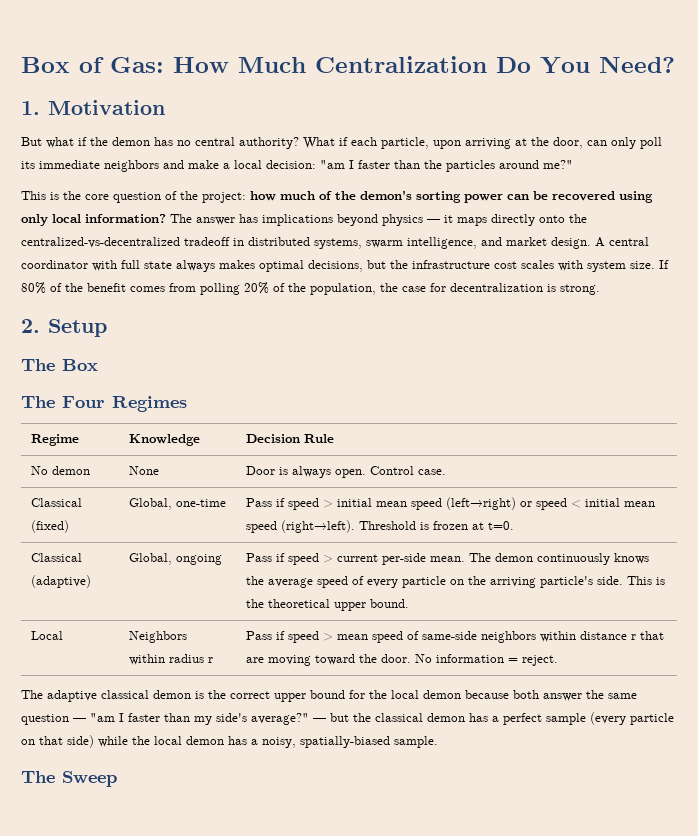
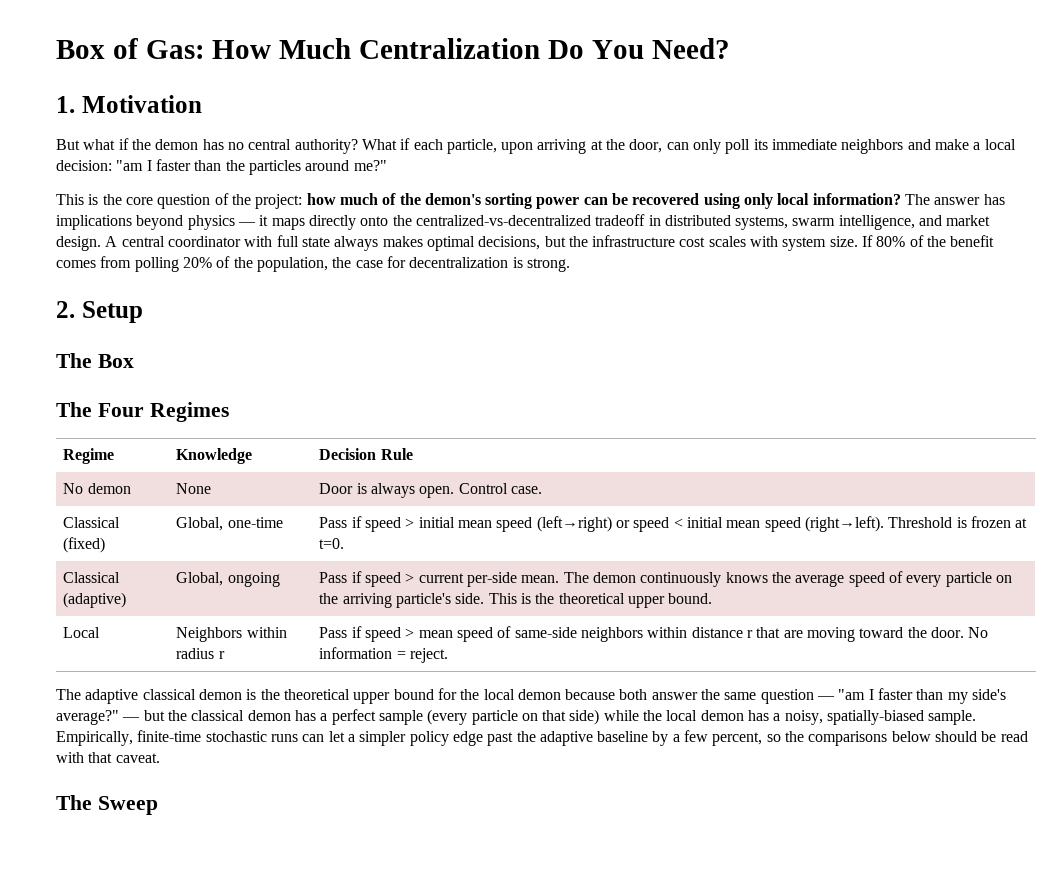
[230,691,270,699] correct -> [283,689,350,700] theoretical
(438, 742) none -> [56,730,1028,746] [56,752,160,763] Empirically, finite-time stochastic runs can let a simpler policy edge past the adaptive baseline by a few percent, so the comparisons below should be read with that caveat.

